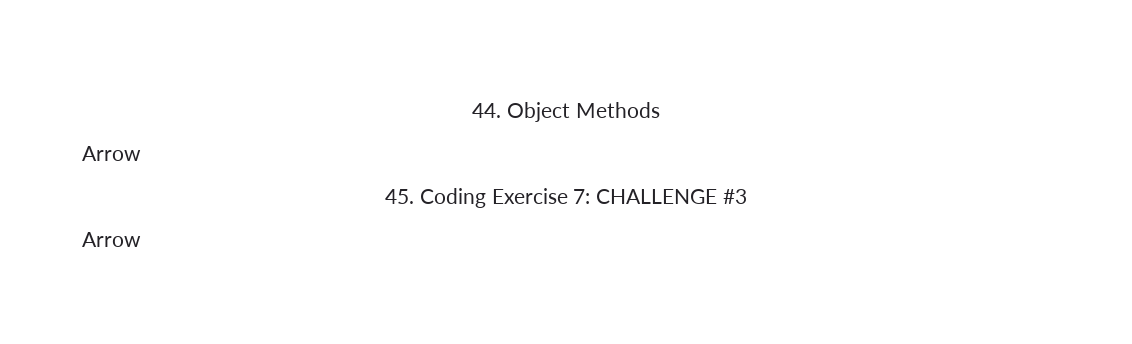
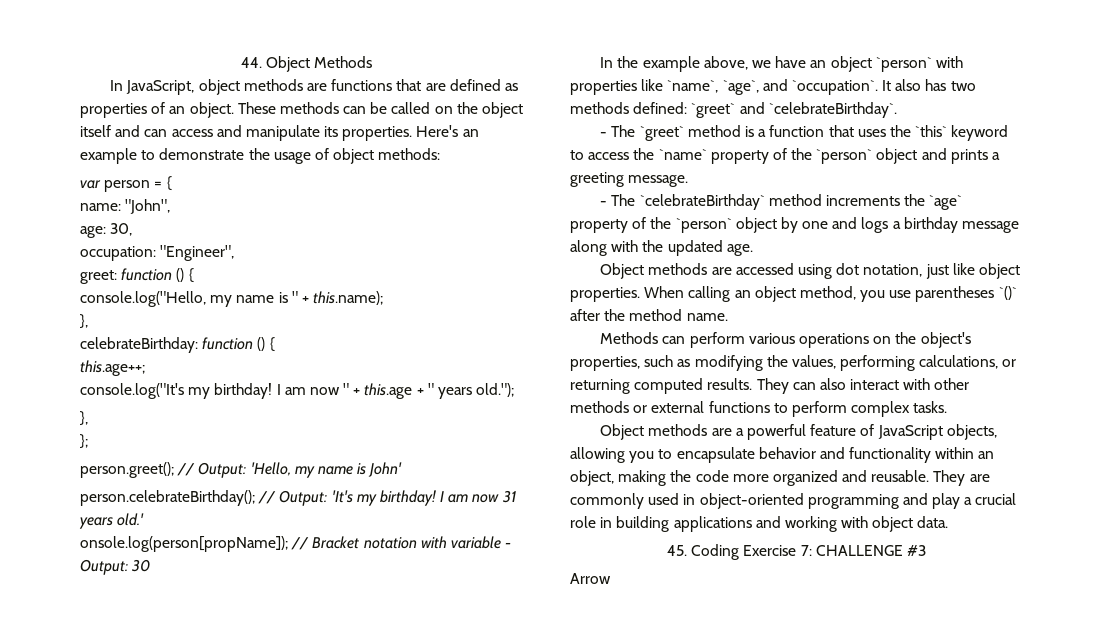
[82,146,141,161] Arrow -> [110,79,518,95] [80,102,524,118] [80,125,479,141] [80,148,441,164] [80,176,172,192] [80,199,171,214] [80,223,133,238] [80,245,235,261] [80,268,194,284] [80,291,384,307] [80,314,88,329] [80,337,275,353] [80,360,145,376] [80,383,515,399] [80,411,88,426] [80,434,88,449] [80,462,403,478] [80,490,516,506] [79,513,145,529] [80,536,512,552] [80,559,151,575] [600,56,963,72] [570,79,976,95] [570,102,897,118] [600,125,1009,141] [570,148,1001,164] [570,172,689,187] [600,194,963,210] [570,217,1020,233] [570,240,753,256] [600,263,1020,279] [570,286,1017,302] [570,309,728,321] [600,332,971,348] [570,355,1017,371] [570,378,970,394] [570,401,948,417] [600,424,997,440] [570,447,995,463] [570,470,990,486] [570,493,1017,509] [570,516,949,532] In JavaScript, object methods are functions that are defined as properties of an object. These methods can be called on the object itself and can access and manipulate its properties. Here's an example to demonstrate the usage of object methods: // var person = { // name: "John", // age: 30, // occupation: "Engineer", // greet: function () { // console.log("Hello, my name is " + this.name); // }, // celebrateBirthday: function () { // this.age++; // console.log("It's my birthday! I am now " + this.age + " years old."); // }, // }; // person.greet(); // Output: 'Hello, my name is John' // person.celebrateBirthday(); // Output: 'It's my birthday! I am now 31 years old.' // onsole.log(person[propName]); // Bracket notation with variable - Output: 30 // In the example above, we have an object `person` with properties like `name`, `age`, and `occupation`. It also has two methods defined: `greet` and `celebrateBirthday`. // - The `greet` method is a function that uses the `this` keyword to access the `name` property of the `person` object and prints a greeting message. // - The `celebrateBirthday` method increments the `age` property of the `person` object by one and logs a birthday message along with the updated age. // Object methods are accessed using dot notation, just like object properties. When calling an object method, you use parentheses `()` after the method name. // Methods can perform various operations on the object's properties, such as modifying the values, performing calculations, or returning computed results. They can also interact with other methods or external functions to perform complex tasks. // Object methods are a powerful feature of JavaScript objects, allowing you to encapsulate behavior and functionality within an object, making the code more organized and reusable. They are commonly used in object-oriented programming and play a crucial role in building applications and working with object data.

